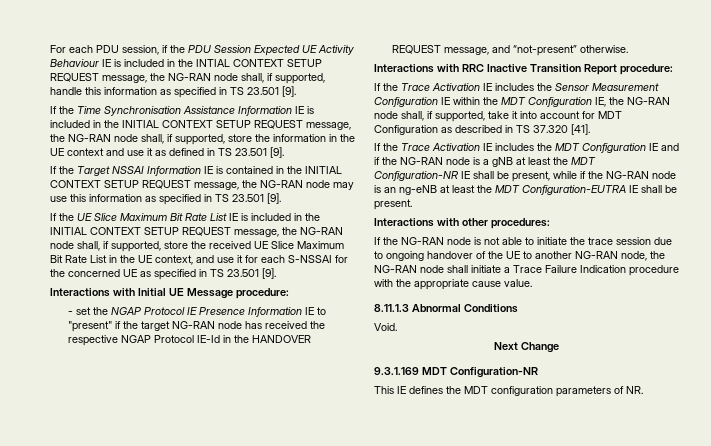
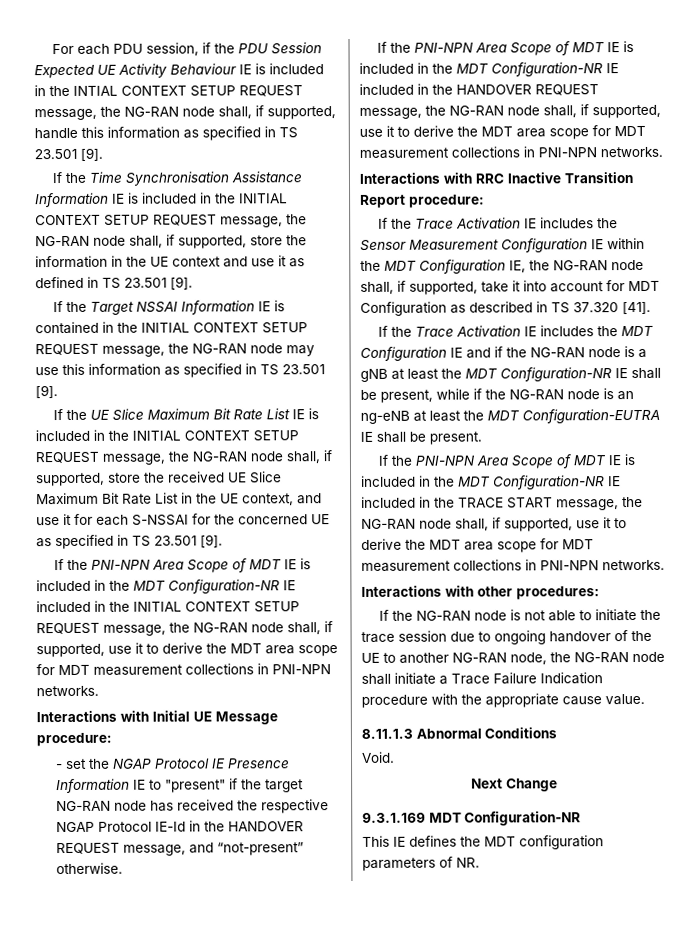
(276, 273) none -> [54,558,312,573] [36,579,296,594] [36,600,300,613] [36,621,333,636] [36,642,338,658] [36,663,331,676] [36,685,99,697] // If the PNI-NPN Area Scope of MDT IE is included in the MDT Configuration-NR IE included in the INITIAL CONTEXT SETUP REQUEST message, the NG-RAN node shall, if supported, use it to derive the MDT area scope for MDT measurement collections in PNI-NPN networks.
(628, 49) none -> [377,41,635,56] [359,62,619,77] [359,83,599,96] [359,104,661,119] [359,125,646,140] [359,146,663,159] // If the PNI-NPN Area Scope of MDT IE is included in the MDT Configuration-NR IE included in the HANDOVER REQUEST message, the NG-RAN node shall, if supported, use it to derive the MDT area scope for MDT measurement collections in PNI-NPN networks.
(412, 204) none -> [378,454,636,469] [361,475,621,490] [361,496,643,511] [361,517,627,532] [361,538,594,553] [361,559,665,572] // If the PNI-NPN Area Scope of MDT IE is included in the MDT Configuration-NR IE included in the TRACE START message, the NG-RAN node shall, if supported, use it to derive the MDT area scope for MDT measurement collections in PNI-NPN networks.

